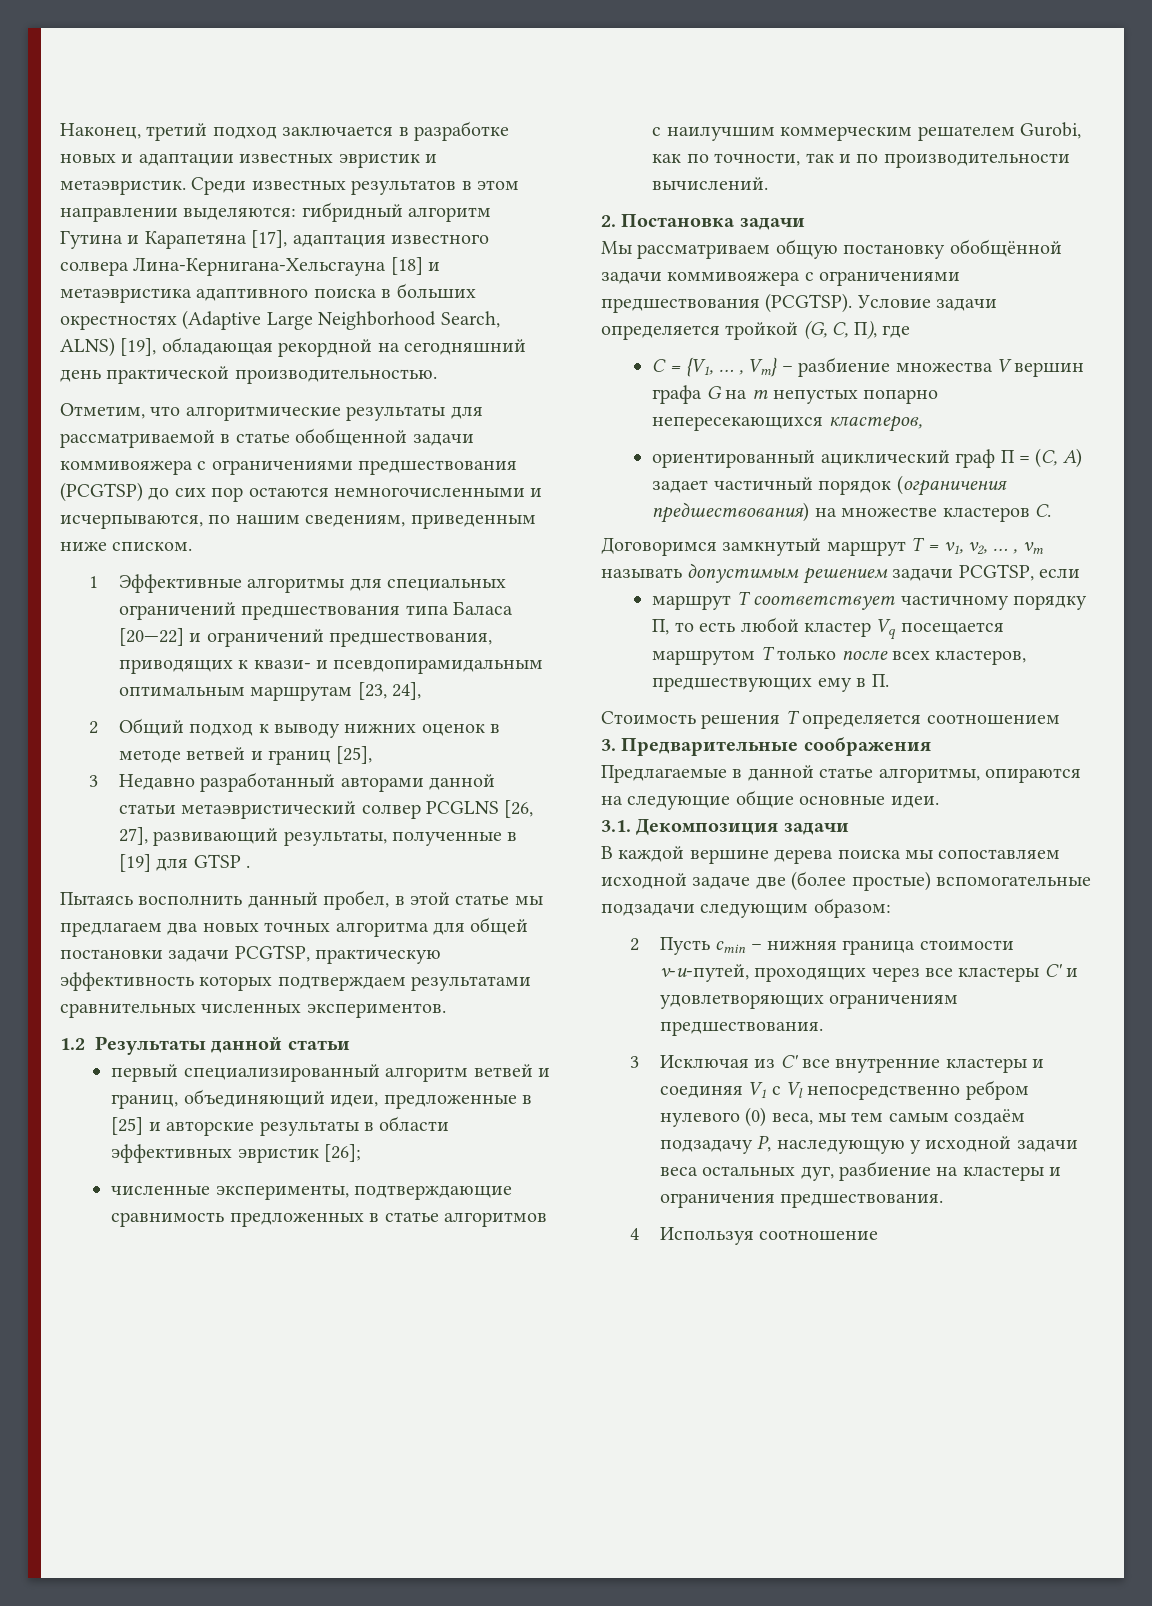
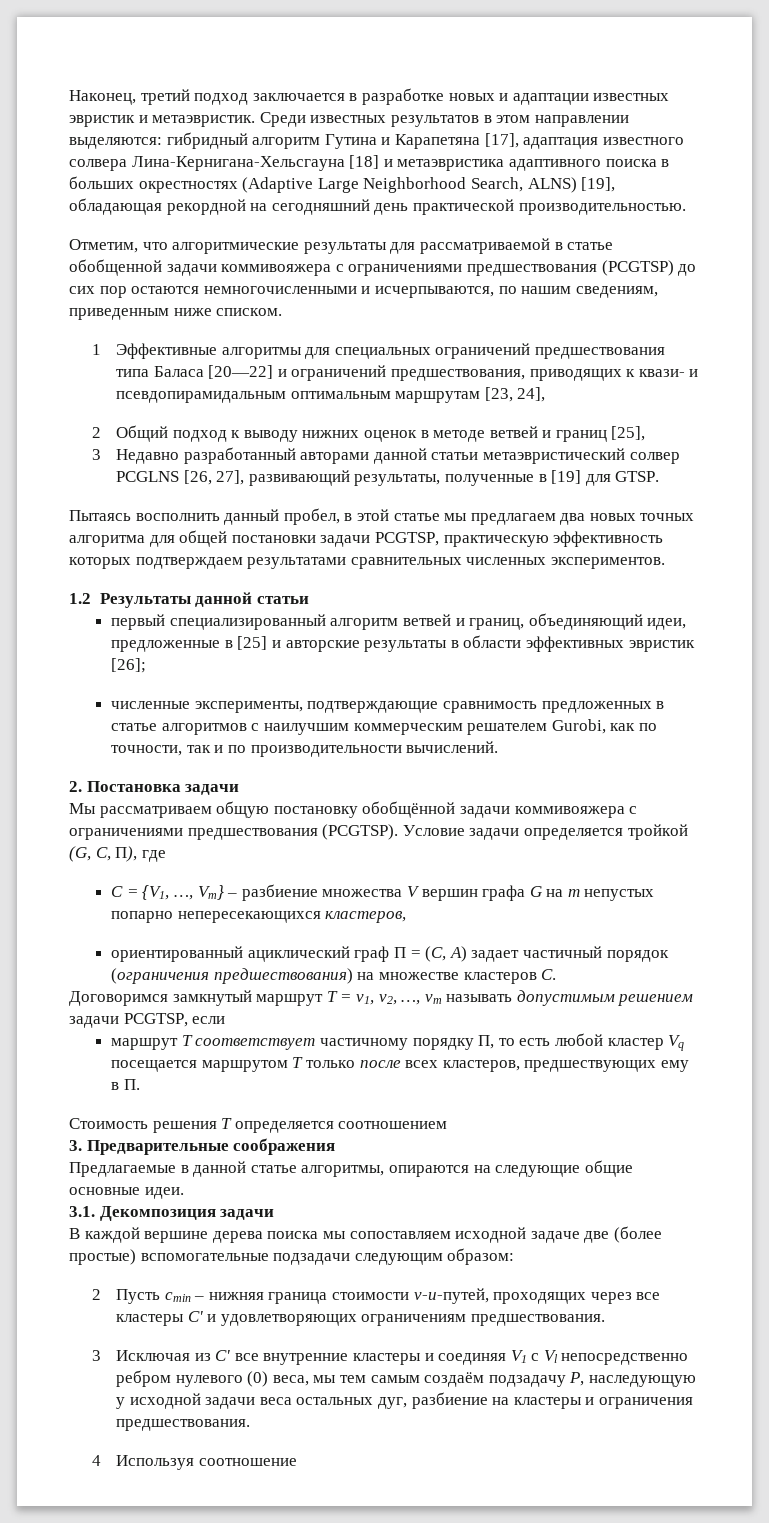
[193,854,250,868] GTSP . -> [615,471,660,482] GTSP.
[718,369,743,375] … , -> [173,895,193,900] …,
[992,548,1018,554] … , -> [401,1000,421,1005] …,

